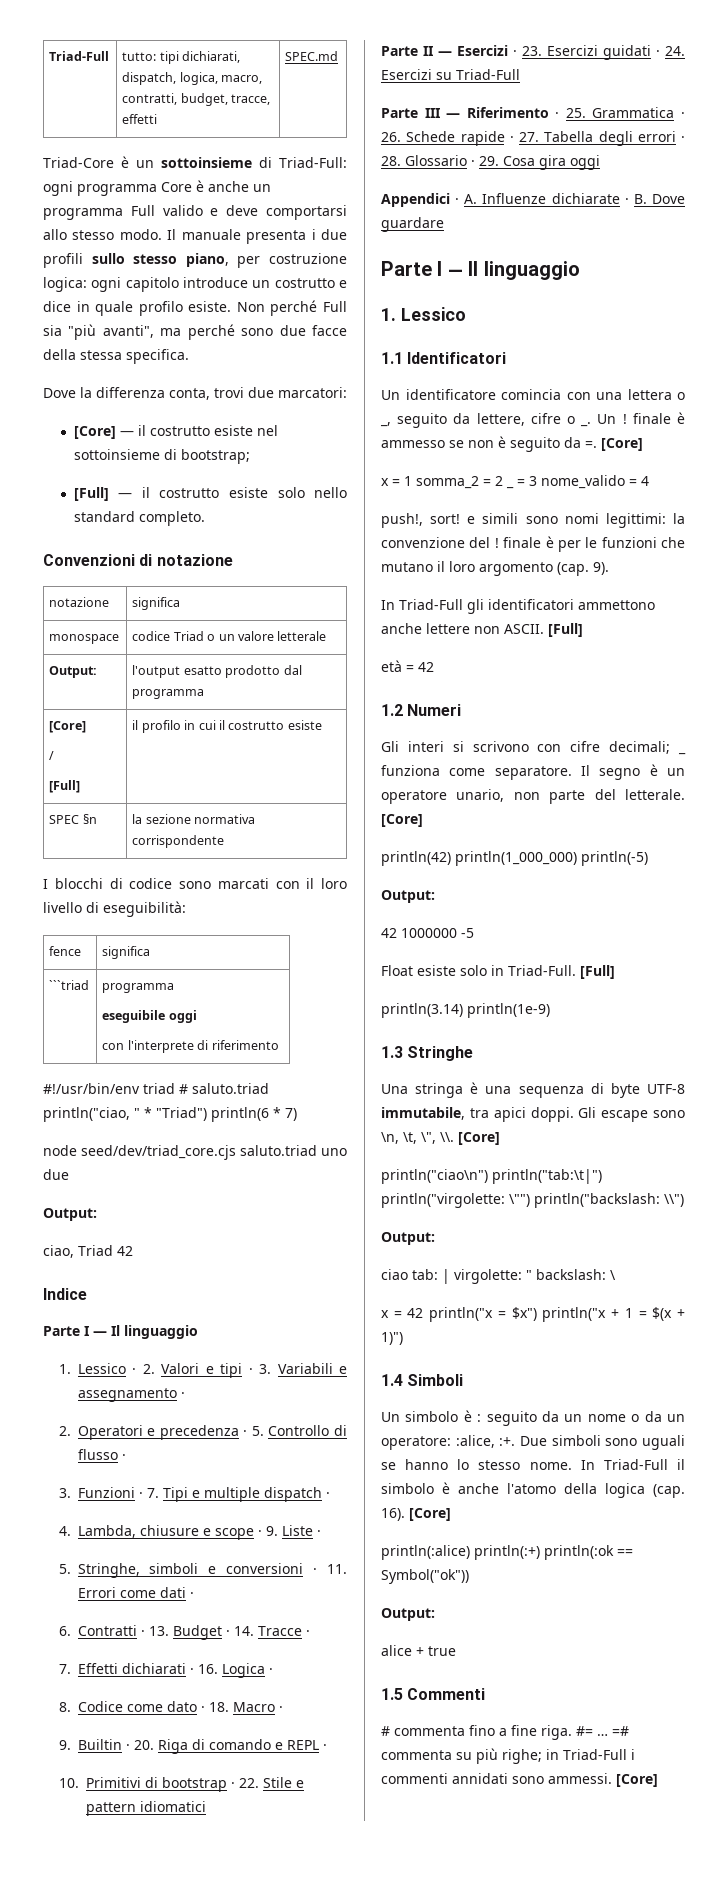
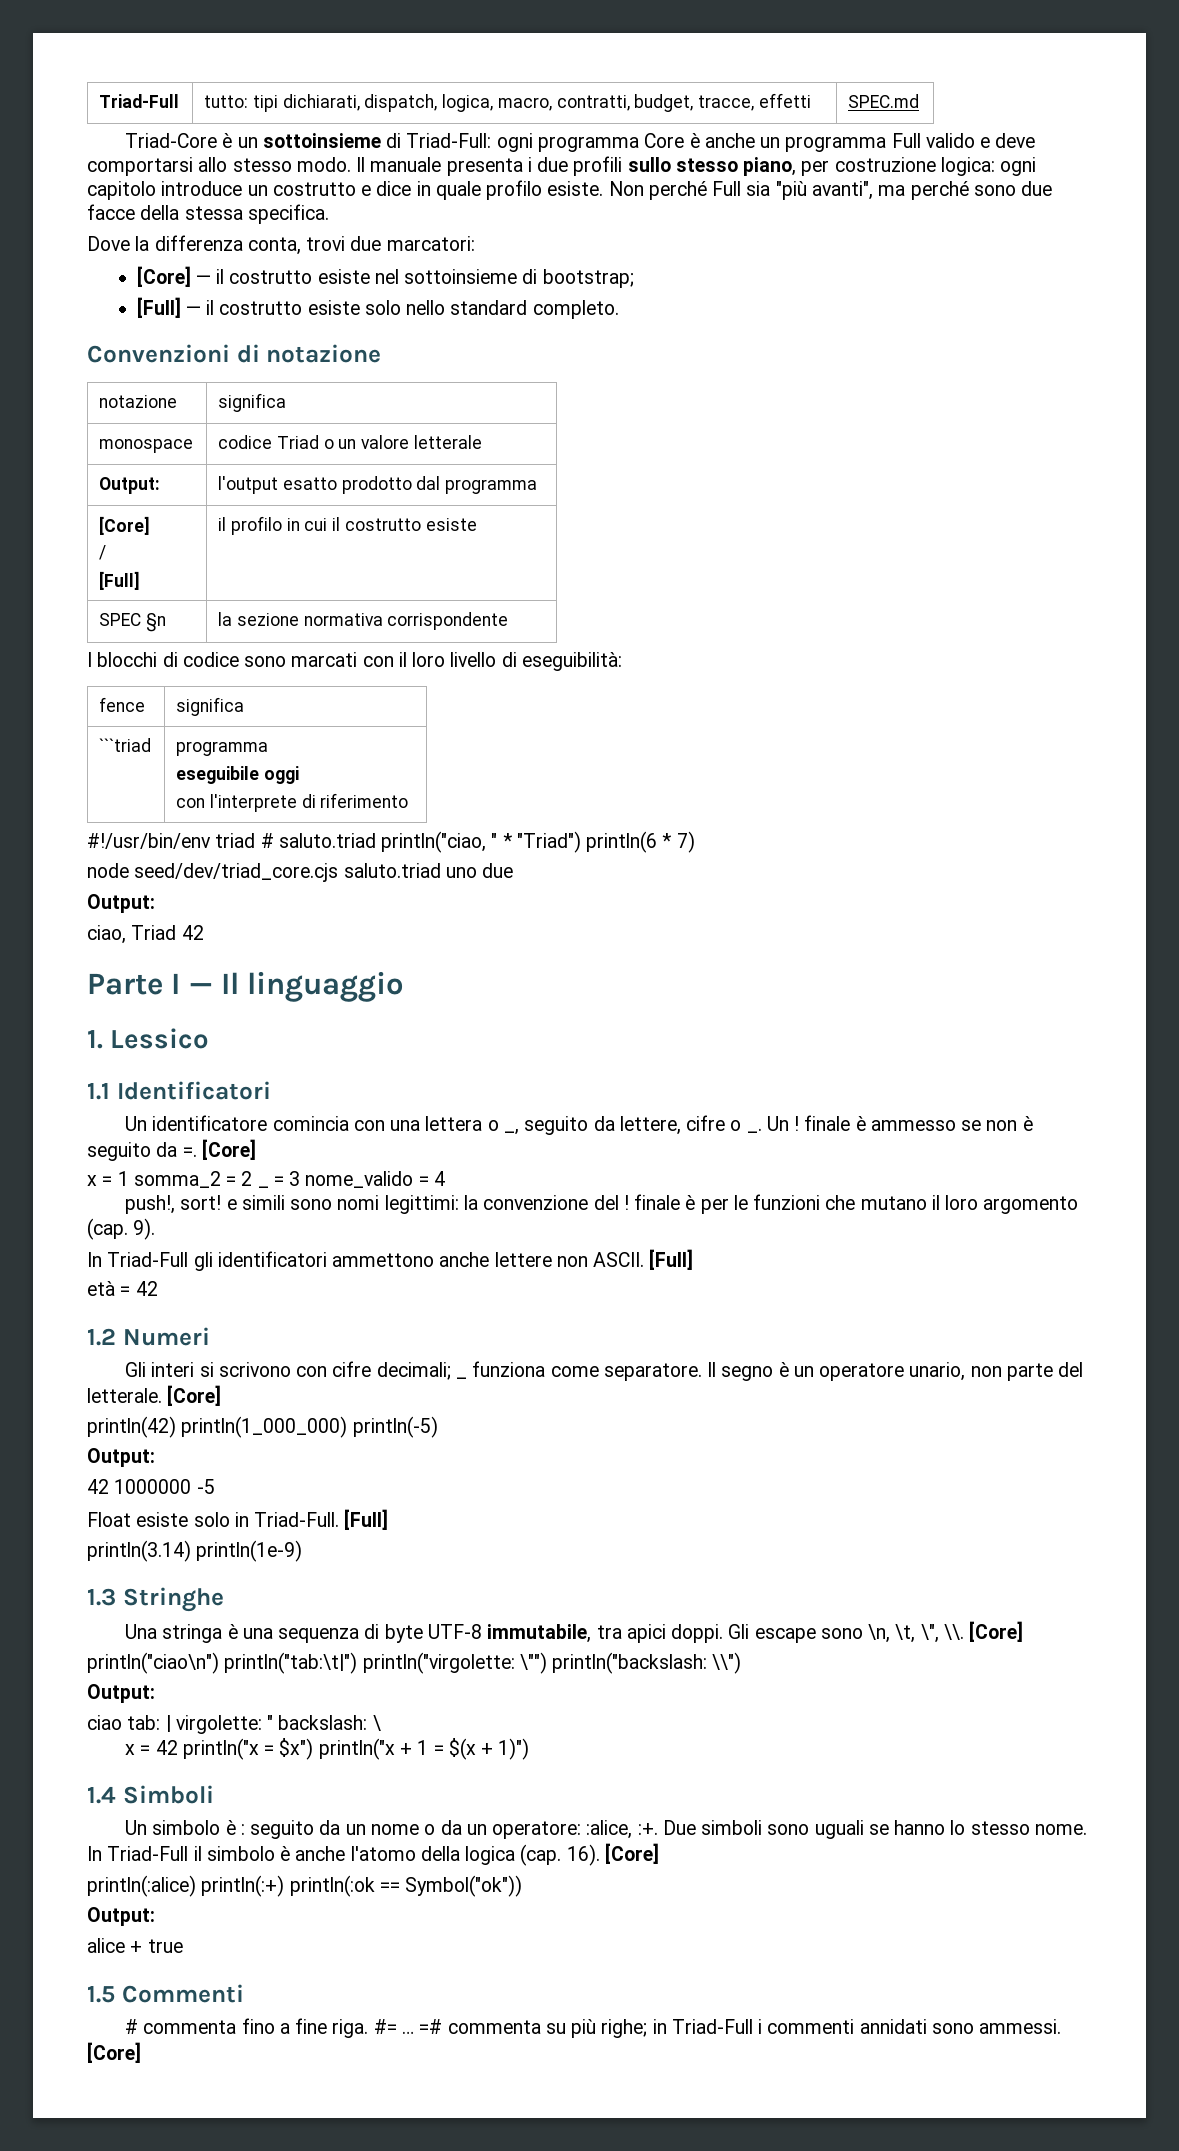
[43,1288,87,1300] [43,1325,198,1339] [58,1363,347,1378] [77,1388,185,1402] [58,1425,347,1440] [77,1449,126,1460] [58,1487,330,1502] [58,1525,321,1540] [58,1563,347,1578] [77,1587,194,1598] [58,1625,310,1640] [58,1663,273,1678] [58,1701,283,1712] [58,1739,327,1754] [58,1777,304,1792] [85,1801,206,1816] [381,45,685,60] [381,69,520,80] [381,107,685,118] [381,131,685,146] [381,155,600,170] [381,193,685,207] [381,217,444,232] // Indice // Parte I — Il linguaggio // 1. Lessico · 2. Valori e tipi · 3. Variabili e assegnamento · // 2. Operatori e precedenza · 5. Controllo di flusso · // 3. Funzioni · 7. Tipi e multiple dispatch · // 4. Lambda, chiusure e scope · 9. Liste · // 5. Stringhe, simboli e conversioni · 11. Errori come dati · // 6. Contratti · 13. Budget · 14. Tracce · // 7. Effetti dichiarati · 16. Logica · // 8. Codice come dato · 18. Macro · // 9. Builtin · 20. Riga di comando e REPL · // 10. Primitivi di bootstrap · 22. Stile e pattern idiomatici // Parte II — Esercizi · 23. Esercizi guidati · 24. Esercizi su Triad-Full // Parte III — Riferimento · 25. Grammatica · 26. Schede rapide · 27. Tabella degli errori · 28. Glossario · 29. Cosa gira oggi // Appendici · A. Influenze dichiarate · B. Dove guardare -> (204, 932) none

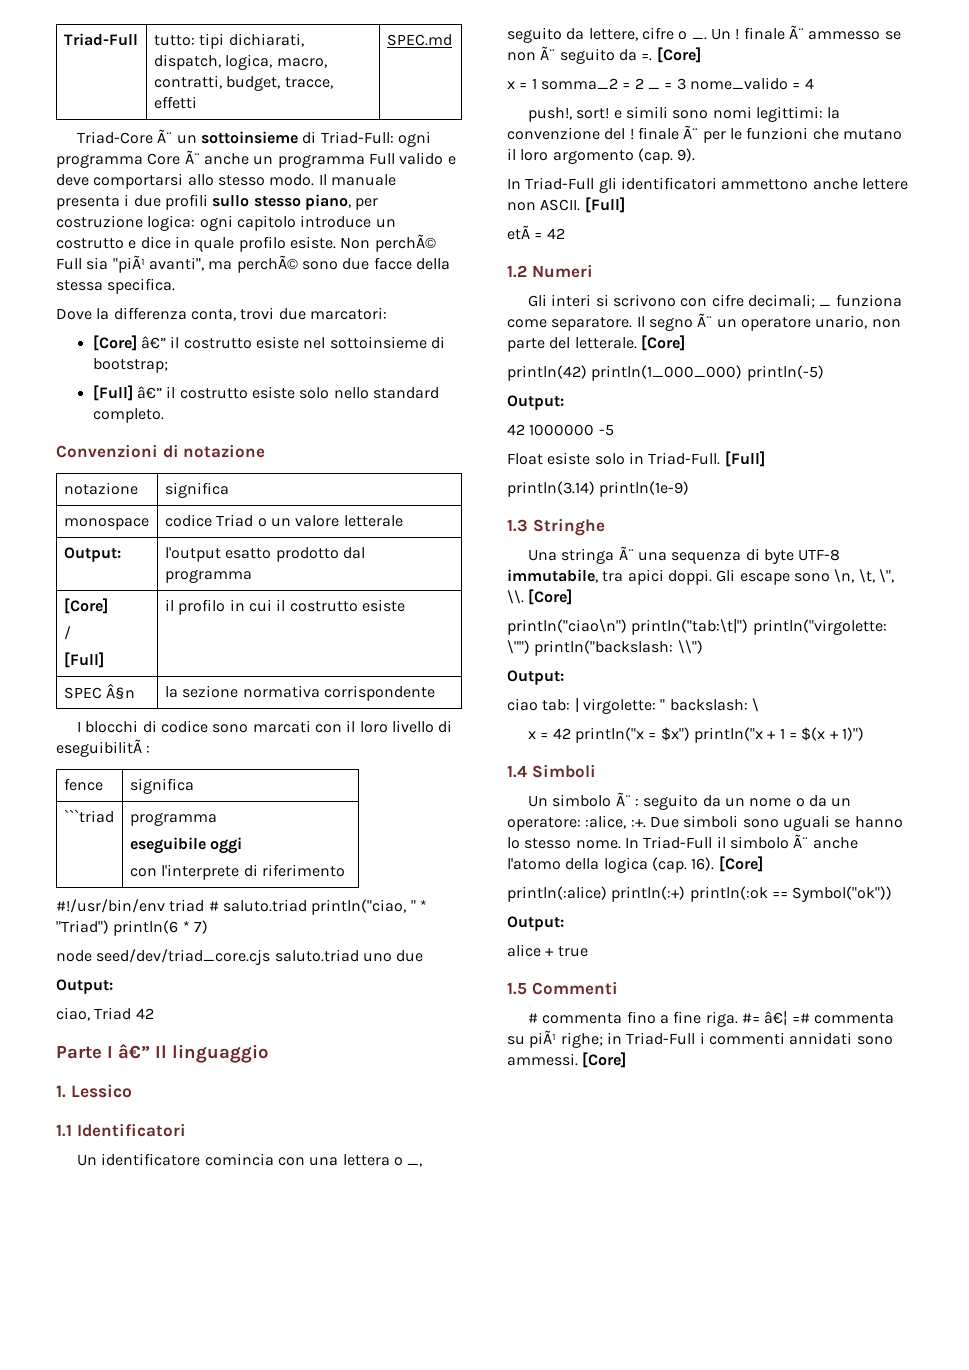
[222,133,233,148] è -> [157,129,173,143] Ã¨
[689,133,700,148] è -> [184,150,200,164] Ã¨
[648,181,707,200] perché -> [374,234,436,252] perchÃ©
[775,181,807,200] "più -> [112,255,145,273] "piÃ¹
[910,181,969,200] perché -> [236,255,298,273] perchÃ©
[195,275,211,284] — -> [141,336,167,349] â€”
[185,306,201,315] — -> [137,386,163,399] â€”
[145,613,166,632] §n -> [106,683,136,699] Â§n
[521,652,622,671] eseguibilità: -> [56,739,151,757] eseguibilitÃ :
[188,983,213,994] — -> [118,1043,150,1059] â€”
[855,1116,866,1131] è -> [788,25,804,39] Ã¨
[1022,1116,1033,1131] è -> [540,46,556,60] Ã¨
[685,1195,696,1210] è -> [683,125,699,139] Ã¨
[87,1281,115,1296] età -> [507,225,530,240] etÃ
[778,1362,789,1377] è -> [697,313,713,327] Ã¨
[227,1624,238,1639] è -> [618,546,634,560] Ã¨
[225,1820,236,1835] è -> [615,792,631,806] Ã¨
[280,1846,291,1861] è -> [793,834,809,848] Ã¨
[401,2031,414,2034] … -> [764,1011,788,1025] â€¦
[571,2019,597,2038] più -> [529,1030,557,1048] piÃ¹

